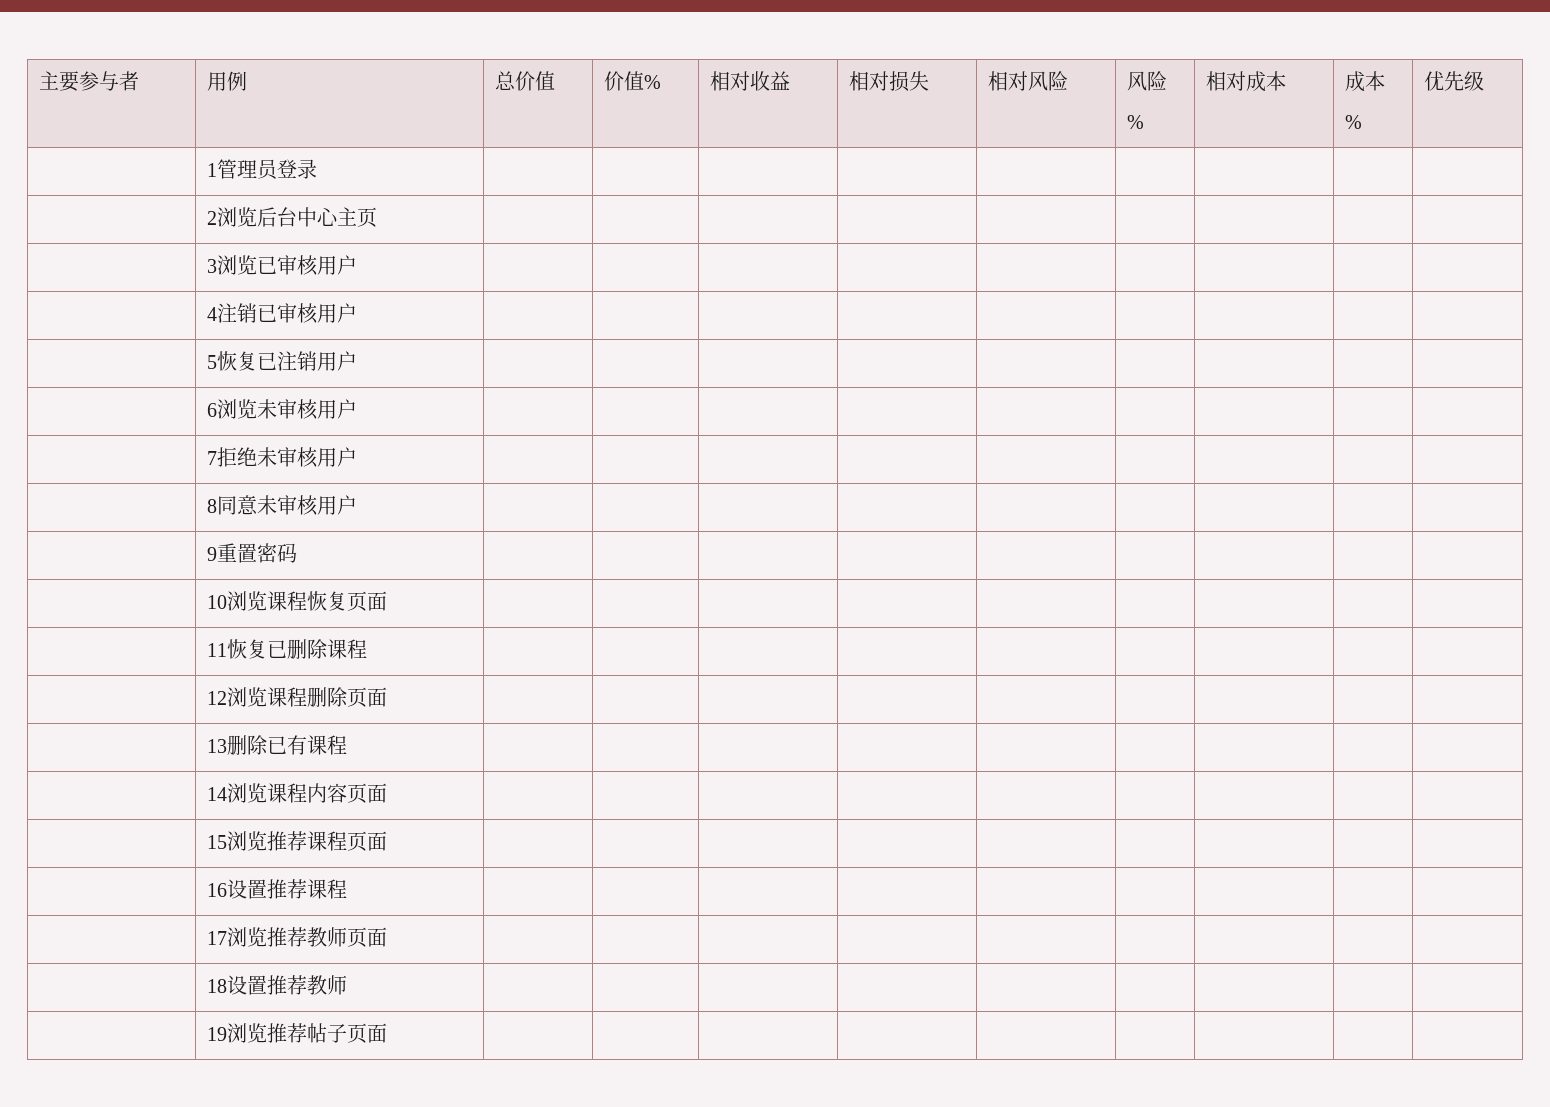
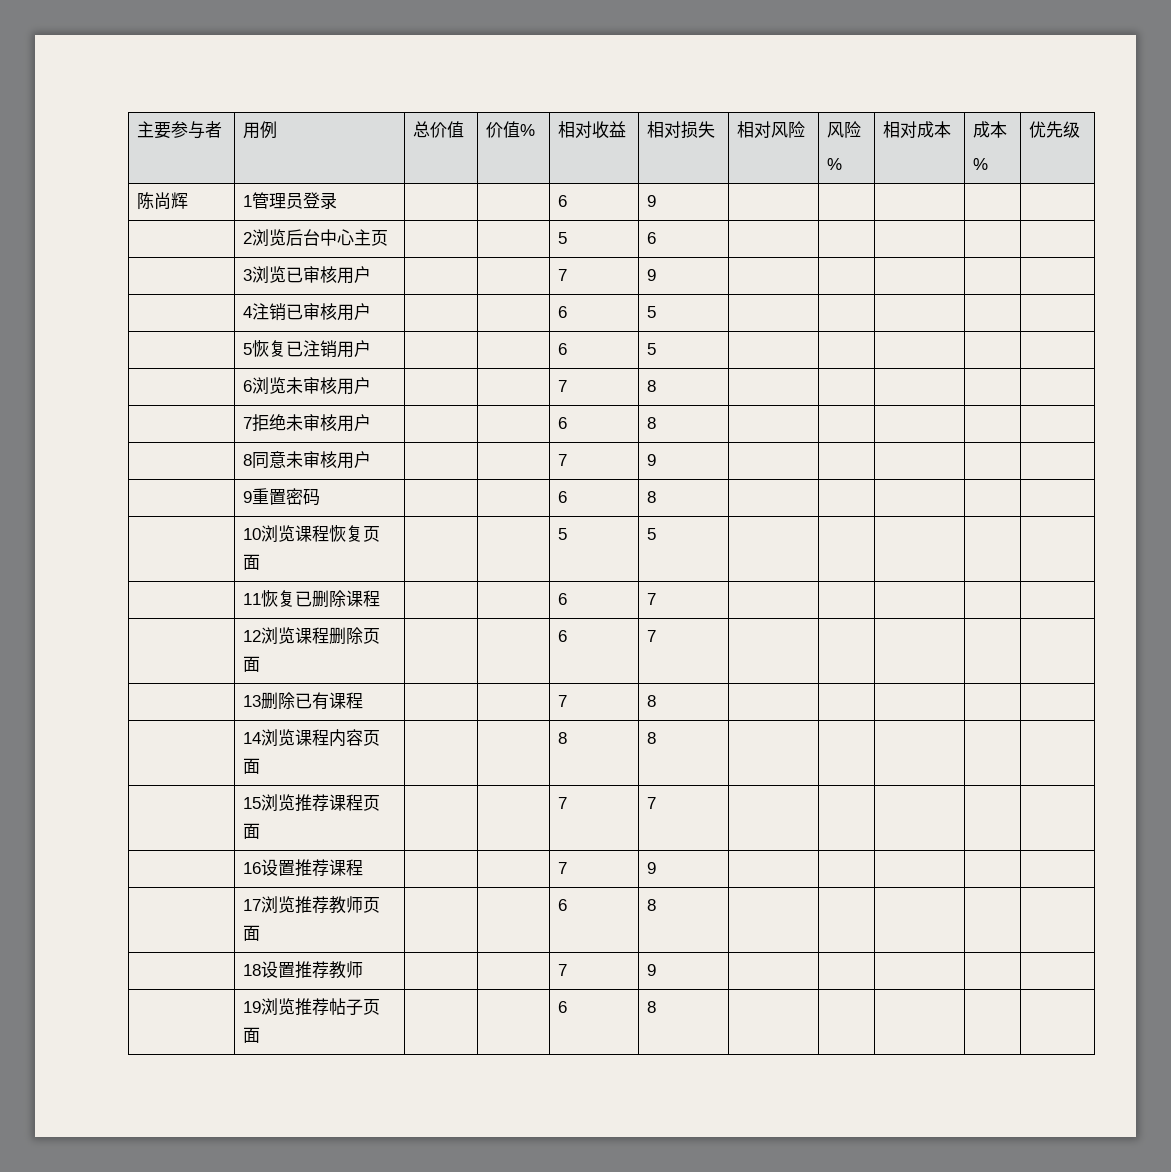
(1484, 81) none -> [137,192,189,210] 陈尚辉
(317, 169) | -> [558,195,568,207] [647,195,657,207] 6 | 9
(377, 217) | -> [558,232,568,244] [647,232,657,244] 5 | 6
(357, 265) | -> [558,269,568,281] [647,269,657,281] 7 | 9
(357, 313) | -> [558,306,568,318] [647,306,657,318] 6 | 5
(357, 361) | -> [558,343,568,355] [647,343,657,355] 6 | 5
(357, 409) | -> [558,380,568,392] [647,380,657,392] 7 | 8
(357, 457) | -> [558,417,568,429] [647,417,657,429] 6 | 8
(357, 505) | -> [558,454,568,466] [647,454,657,466] 7 | 9
(297, 553) | -> [558,491,568,503] [647,491,657,503] 6 | 8
(387, 601) | -> [558,528,568,540] [647,528,657,540] 5 | 5
(367, 649) | -> [558,593,568,605] [647,593,657,605] 6 | 7
(387, 697) | -> [558,630,568,642] [647,630,657,642] 6 | 7
(347, 745) | -> [558,695,568,707] [647,695,657,707] 7 | 8
(387, 793) | -> [558,732,568,744] [647,732,657,744] 8 | 8
(387, 841) | -> [558,797,568,809] [647,797,657,809] 7 | 7
(347, 889) | -> [558,862,568,874] [647,862,657,874] 7 | 9
(387, 937) | -> [558,899,568,911] [647,899,657,911] 6 | 8
(347, 985) | -> [558,964,568,976] [647,964,657,976] 7 | 9
(387, 1033) | -> [558,1001,568,1013] [647,1001,657,1013] 6 | 8

